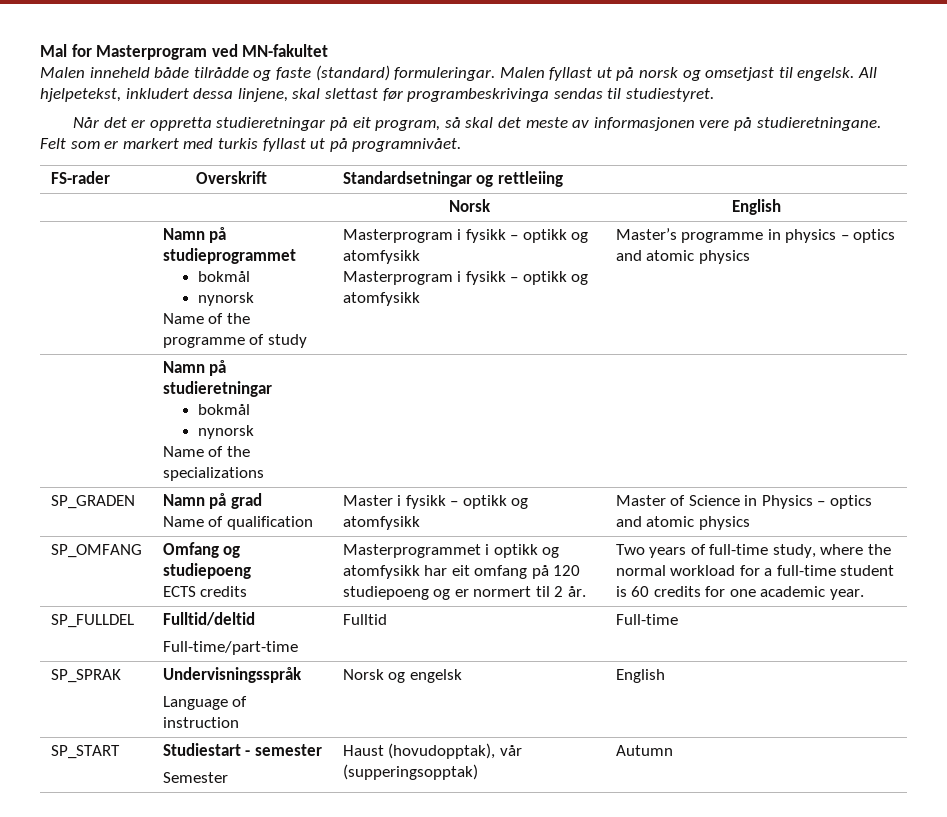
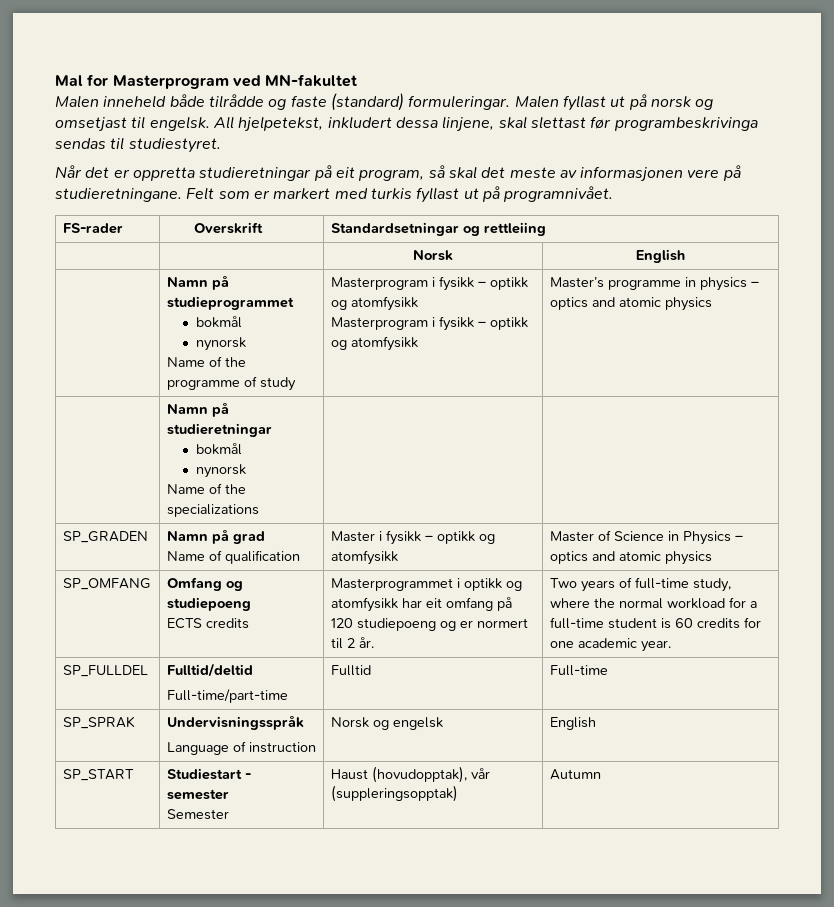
[342,764,478,780] (supperingsopptak) -> [330,785,458,802] (suppleringsopptak)

